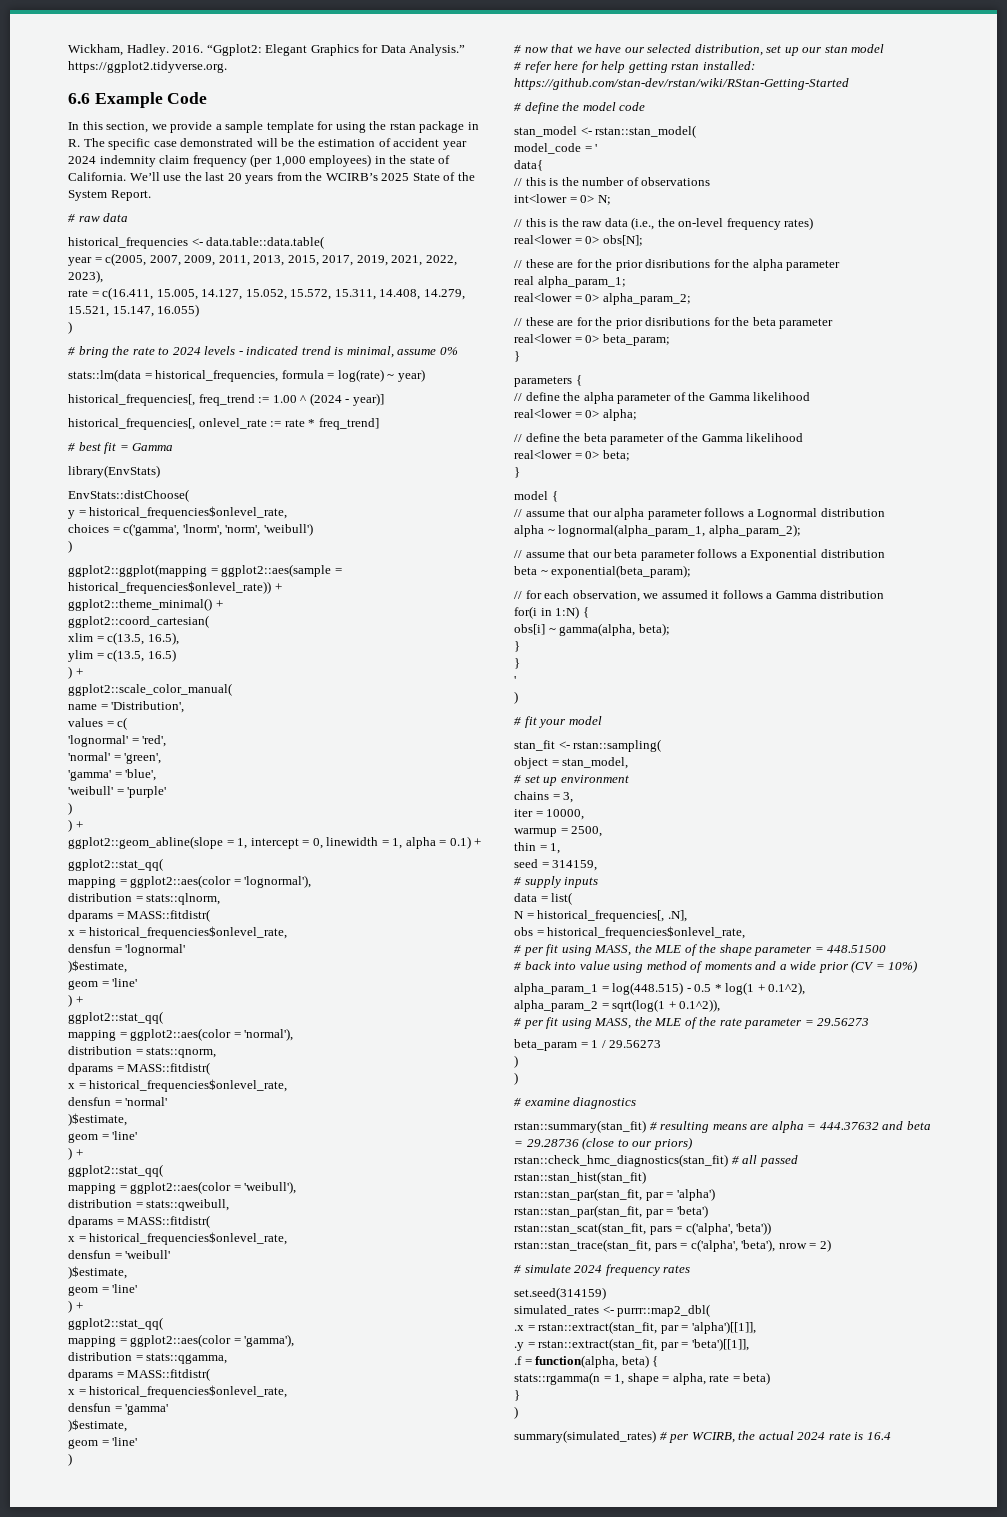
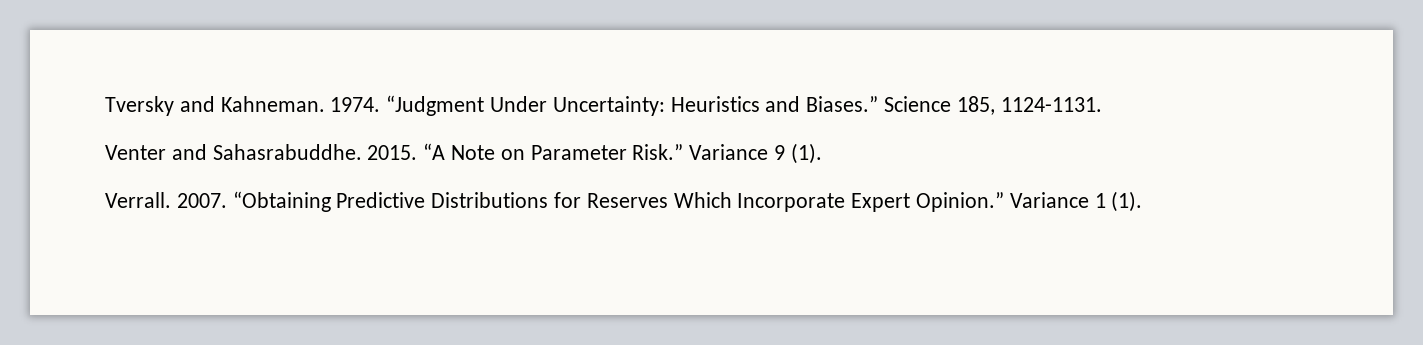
[68,44,466,56] [68,61,227,73] [68,92,208,108] [68,121,479,133] [68,138,467,150] [68,154,451,167] [68,172,475,184] [68,190,151,201] [68,213,129,222] [68,236,325,249] [68,253,457,266] [68,270,103,283] [68,287,465,300] [68,304,200,317] [68,321,72,334] [68,346,458,358] [68,369,425,382] [68,393,384,406] [68,418,379,430] [68,442,174,454] [68,465,160,478] [68,489,189,502] [68,506,288,519] [68,523,313,536] [68,540,72,553] [68,564,342,577] [68,581,282,594] [68,598,223,611] [68,615,209,628] [68,632,179,645] [68,649,176,662] [68,666,83,679] [68,683,232,696] [68,701,185,713] [68,717,128,730] [68,735,167,747] [68,752,162,764] [68,769,157,781] [68,786,167,798] [68,802,72,815] [68,819,83,832] [68,836,482,849] [68,858,163,871] [68,875,312,888] [68,893,221,905] [68,909,211,922] [68,926,288,939] [68,944,186,956] [68,960,127,973] [68,978,138,990] [68,994,83,1007] [68,1011,163,1024] [68,1028,294,1041] [68,1046,217,1058] [68,1062,211,1075] [68,1079,288,1092] [68,1097,168,1106] [68,1113,127,1126] [68,1131,138,1143] [68,1147,83,1160] [68,1164,163,1177] [68,1181,297,1194] [68,1199,230,1211] [68,1215,211,1228] [68,1232,288,1245] [68,1250,171,1259] [68,1266,127,1279] [68,1284,138,1296] [68,1300,83,1313] [68,1317,163,1330] [68,1334,295,1347] [68,1352,228,1364] [68,1368,211,1381] [68,1385,288,1398] [68,1403,169,1415] [68,1419,127,1432] [68,1437,138,1449] [68,1453,72,1466] [514,44,885,56] [514,61,755,73] [514,78,849,90] [514,102,646,114] [514,125,697,138] [514,143,598,154] [514,160,543,171] [514,177,711,186] [514,194,611,205] [514,217,814,230] [514,235,643,246] [514,259,841,271] [514,276,626,288] [514,293,691,305] [514,317,834,329] [514,334,670,346] [514,351,520,362] [514,375,582,387] [514,392,811,404] [514,409,637,421] [514,433,804,445] [514,450,630,461] [514,467,520,478] [514,491,558,502] [514,508,885,520] [514,524,801,537] [514,549,885,561] [514,565,692,578] [514,590,885,602] [514,606,589,619] [514,623,670,636] [514,641,520,652] [514,658,520,669] [514,676,516,684] [514,691,518,704] [514,716,602,728] [514,739,662,752] [514,757,629,769] [514,775,629,786] [514,791,574,803] [514,809,585,820] [514,826,603,837] [514,842,561,854] [514,859,598,871] [514,876,599,888] [514,892,573,905] [514,910,687,922] [514,926,746,939] [514,944,887,956] [514,960,918,973] [514,982,806,995] [514,999,721,1012] [514,1017,870,1029] [514,1039,662,1051] [514,1055,518,1068] [514,1072,518,1085] [514,1097,637,1109] [514,1120,931,1133] [514,1137,692,1150] [514,1154,798,1167] [514,1171,646,1184] [514,1188,715,1201] [514,1205,708,1218] [514,1222,772,1235] [514,1239,831,1252] [514,1264,691,1276] [514,1287,606,1300] [514,1304,711,1317] [514,1321,756,1334] [514,1338,749,1351] [514,1355,659,1368] [514,1372,771,1385] [514,1390,520,1401] [514,1406,518,1419] [514,1430,891,1443] Wickham, Hadley. 2016. “Ggplot2: Elegant Graphics for Data Analysis.” https://ggplot2.tidyverse.org. // 6.6 Example Code // In this section, we provide a sample template for using the rstan package in R. The specific case demonstrated will be the estimation of accident year 2024 indemnity claim frequency (per 1,000 employees) in the state of California. We’ll use the last 20 years from the WCIRB’s 2025 State of the System Report. // # raw data // historical_frequencies <- data.table::data.table( // year = c(2005, 2007, 2009, 2011, 2013, 2015, 2017, 2019, 2021, 2022, 2023), // rate = c(16.411, 15.005, 14.127, 15.052, 15.572, 15.311, 14.408, 14.279, 15.521, 15.147, 16.055) // ) // # bring the rate to 2024 levels - indicated trend is minimal, assume 0% // stats::lm(data = historical_frequencies, formula = log(rate) ~ year) // historical_frequencies[, freq_trend := 1.00 ^ (2024 - year)] // historical_frequencies[, onlevel_rate := rate * freq_trend] // # best fit = Gamma // library(EnvStats) // EnvStats::distChoose( // y = historical_frequencies$onlevel_rate, // choices = c('gamma', 'lnorm', 'norm', 'weibull') // ) // ggplot2::ggplot(mapping = ggplot2::aes(sample = historical_frequencies$onlevel_rate)) + // ggplot2::theme_minimal() + // ggplot2::coord_cartesian( // xlim = c(13.5, 16.5), // ylim = c(13.5, 16.5) // ) + // ggplot2::scale_color_manual( // name = 'Distribution', // values = c( // 'lognormal' = 'red', // 'normal' = 'green', // 'gamma' = 'blue', // 'weibull' = 'purple' // ) // ) + // ggplot2::geom_abline(slope = 1, intercept = 0, linewidth = 1, alpha = 0.1) + // ggplot2::stat_qq( // mapping = ggplot2::aes(color = 'lognormal'), // distribution = stats::qlnorm, // dparams = MASS::fitdistr( // x = historical_frequencies$onlevel_rate, // densfun = 'lognormal' // )$estimate, // geom = 'line' // ) + // ggplot2::stat_qq( // mapping = ggplot2::aes(color = 'normal'), // distribution = stats::qnorm, // dparams = MASS::fitdistr( // x = historical_frequencies$onlevel_rate, // densfun = 'normal' // )$estimate, // geom = 'line' // ) + // ggplot2::stat_qq( // mapping = ggplot2::aes(color = 'weibull'), // distribution = stats::qweibull, // dparams = MASS::fitdistr( // x = historical_frequencies$onlevel_rate, // densfun = 'weibull' // )$estimate, // geom = 'line' // ) + // ggplot2::stat_qq( // mapping = ggplot2::aes(color = 'gamma'), // distribution = stats::qgamma, // dparams = MASS::fitdistr( // x = historical_frequencies$onlevel_rate, // densfun = 'gamma' // )$estimate, // geom = 'line' // ) // # now that we have our selected distribution, set up our stan model // # refer here for help getting rstan installed: https://github.com/stan-dev/rstan/wiki/RStan-Getting-Started // # define the model code // stan_model <- rstan::stan_model( // model_code = ' // data{ // // this is the number of observations // int<lower = 0> N; // // this is the raw data (i.e., the on-level frequency rates) // real<lower = 0> obs[N]; // // these are for the prior disributions for the alpha parameter // real alpha_param_1; // real<lower = 0> alpha_param_2; // // these are for the prior disributions for the beta parameter // real<lower = 0> beta_param; // } // parameters { // // define the alpha parameter of the Gamma likelihood // real<lower = 0> alpha; // // define the beta parameter of the Gamma likelihood // real<lower = 0> beta; // } // model { // // assume that our alpha parameter follows a Lognormal distribution // alpha ~ lognormal(alpha_param_1, alpha_param_2); // // assume that our beta parameter follows a Exponential distribution // beta ~ exponential(beta_param); // // for each observation, we assumed it follows a Gamma distribution // for(i in 1:N) { // obs[i] ~ gamma(alpha, beta); // } // } // ' // ) // # fit your model // stan_fit <- rstan::sampling( // object = stan_model, // # set up environment // chains = 3, // iter = 10000, // warmup = 2500, // thin = 1, // seed = 314159, // # supply inputs // data = list( // N = historical_frequencies[, .N], // obs = historical_frequencies$onlevel_rate, // # per fit using MASS, the MLE of the shape parameter = 448.51500 // # back into value using method of moments and a wide prior (CV = 10%) // alpha_param_1 = log(448.515) - 0.5 * log(1 + 0.1^2), // alpha_param_2 = sqrt(log(1 + 0.1^2)), // # per fit using MASS, the MLE of the rate parameter = 29.56273 // beta_param = 1 / 29.56273 // ) // ) // # examine diagnostics // rstan::summary(stan_fit) # resulting means are alpha = 444.37632 and beta = 29.28736 (close to our priors) // rstan::check_hmc_diagnostics(stan_fit) # all passed // rstan::stan_hist(stan_fit) // rstan::stan_par(stan_fit, par = 'alpha') // rstan::stan_par(stan_fit, par = 'beta') // rstan::stan_scat(stan_fit, pars = c('alpha', 'beta')) // rstan::stan_trace(stan_fit, pars = c('alpha', 'beta'), nrow = 2) // # simulate 2024 frequency rates // set.seed(314159) // simulated_rates <- purrr::map2_dbl( // .x = rstan::extract(stan_fit, par = 'alpha')[[1]], // .y = rstan::extract(stan_fit, par = 'beta')[[1]], // .f = function(alpha, beta) { // stats::rgamma(n = 1, shape = alpha, rate = beta) // } // ) // summary(simulated_rates) # per WCIRB, the actual 2024 rate is 16.4 -> [105,95,1102,116] [105,143,822,164] [105,191,1143,212] Tversky and Kahneman. 1974. “Judgment Under Uncertainty: Heuristics and Biases.” Science 185, 1124-1131. // Venter and Sahasrabuddhe. 2015. “A Note on Parameter Risk.” Variance 9 (1). // Verrall. 2007. “Obtaining Predictive Distributions for Reserves Which Incorporate Expert Opinion.” Variance 1 (1).

